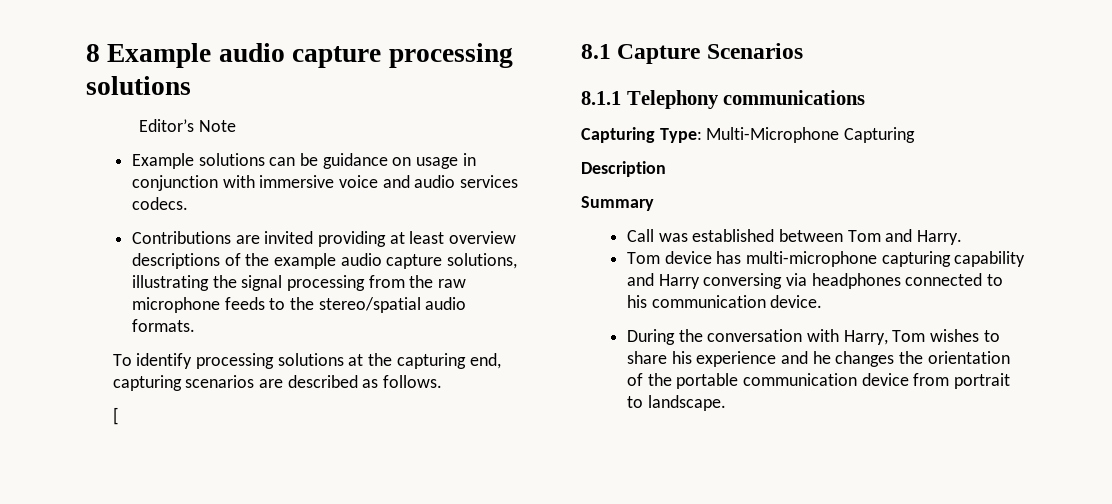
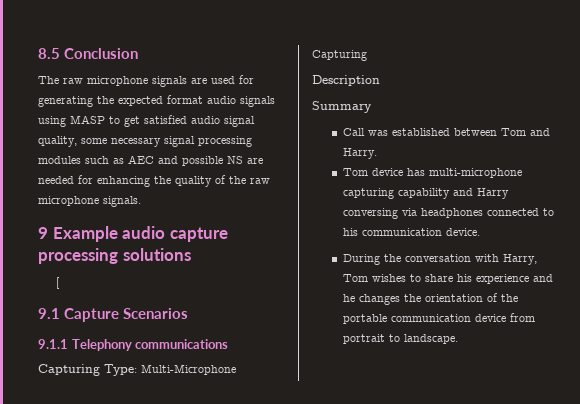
[86,44,100,62] 8 -> [38,48,139,59] [38,75,254,87] [38,95,275,107] [38,115,255,127] [38,136,252,147] [38,155,263,166] [38,175,270,187] [38,196,141,207] [38,227,48,239] 8.5 Conclusion // The raw microphone signals are used for generating the expected format audio signals using MASP to get satisfied audio signal quality, some necessary signal processing modules such as AEC and possible NS are needed for enhancing the quality of the raw microphone signals. // 9
[139,119,236,132] [131,153,476,169] [131,175,519,191] [131,197,188,210] [131,231,517,247] [131,253,518,269] [131,275,467,291] [131,297,467,313] [131,319,195,332] [112,353,501,369] [112,375,443,391] // Editor’s Note // Example solutions can be guidance on usage in conjunction with immersive voice and audio services codecs. // Contributions are invited providing at least overview descriptions of the example audio capture solutions, illustrating the signal processing from the raw microphone feeds to the stereo/spatial audio formats. // To identify processing solutions at the capturing end, capturing scenarios are described as follows. -> (191, 254) none
[581,44,611,59] 8.1 -> [38,308,60,319] 9.1
[581,91,621,105] 8.1.1 -> [38,339,68,349] 9.1.1

